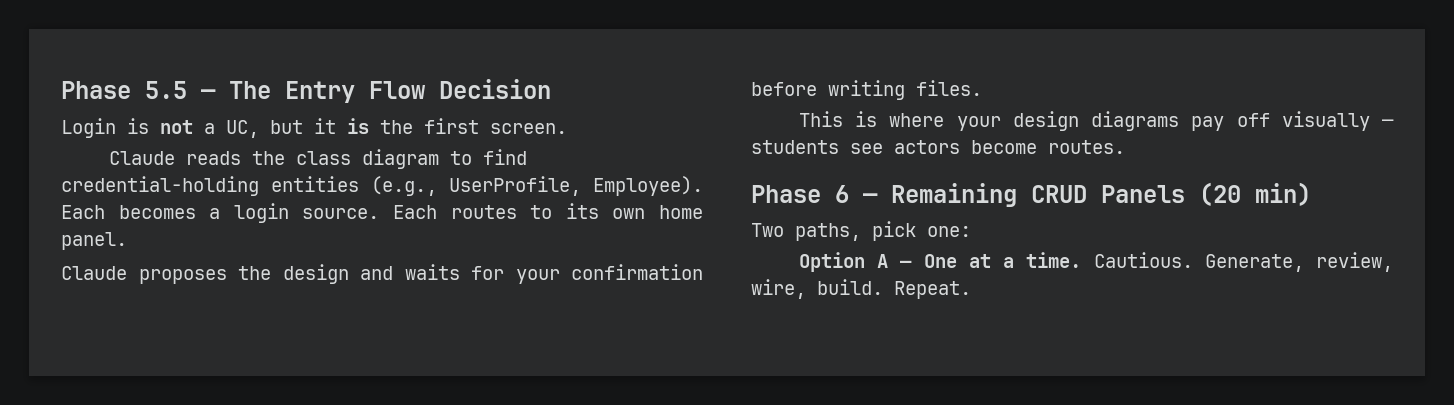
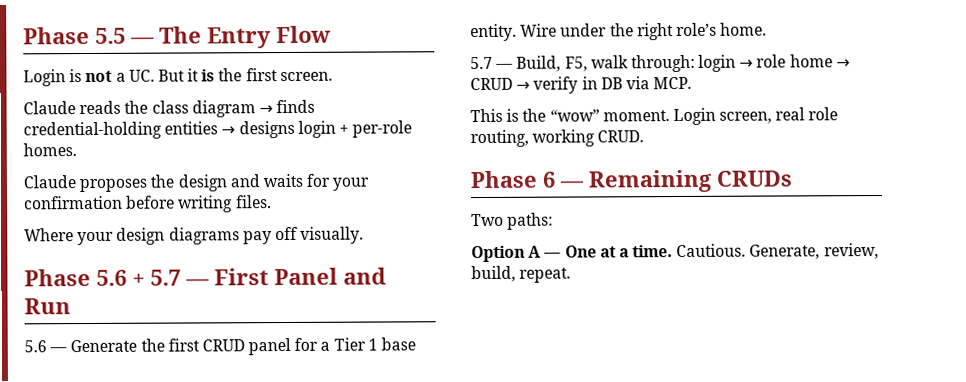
[439,79,551,99] Decision -> (331, 34) none
[226,120,303,138] UC, but -> [128,69,185,82] UC. But
[449,149,527,165] [61,176,703,196] [61,203,704,223] [61,232,127,250] to find credential-holding entities (e.g., UserProfile, Employee). Each becomes a login source. Each routes to its own home panel. -> [258,99,316,114] [23,120,413,140] [23,143,77,157] → finds credential-holding entities → designs login + per-role homes.
[798,111,945,127] This is where -> [24,228,74,242] Where
[1281,111,1394,131] [751,140,1125,154] [751,182,1311,207] [751,221,971,241] visually — students see actors become routes. // Phase 6 — Remaining CRUD Panels (20 min) // Two paths, pick one: -> [300,226,365,244] [24,267,386,287] [24,298,71,315] [24,337,417,356] [470,22,768,42] [470,54,850,73] [470,76,693,94] [470,107,839,126] [470,129,645,148] [470,169,792,193] [471,212,554,230] visually. // Phase 5.6 + 5.7 — First Panel and Run // 5.6 — Generate the first CRUD panel for a Tier 1 base entity. Wire under the right role’s home. // 5.7 — Build, F5, walk through: login → role home → CRUD → verify in DB via MCP. // This is the “wow” moment. Login screen, real role routing, working CRUD. // Phase 6 — Remaining CRUDs // Two paths:
[751,279,971,299] wire, build. Repeat. -> [471,265,572,283] build, repeat.

